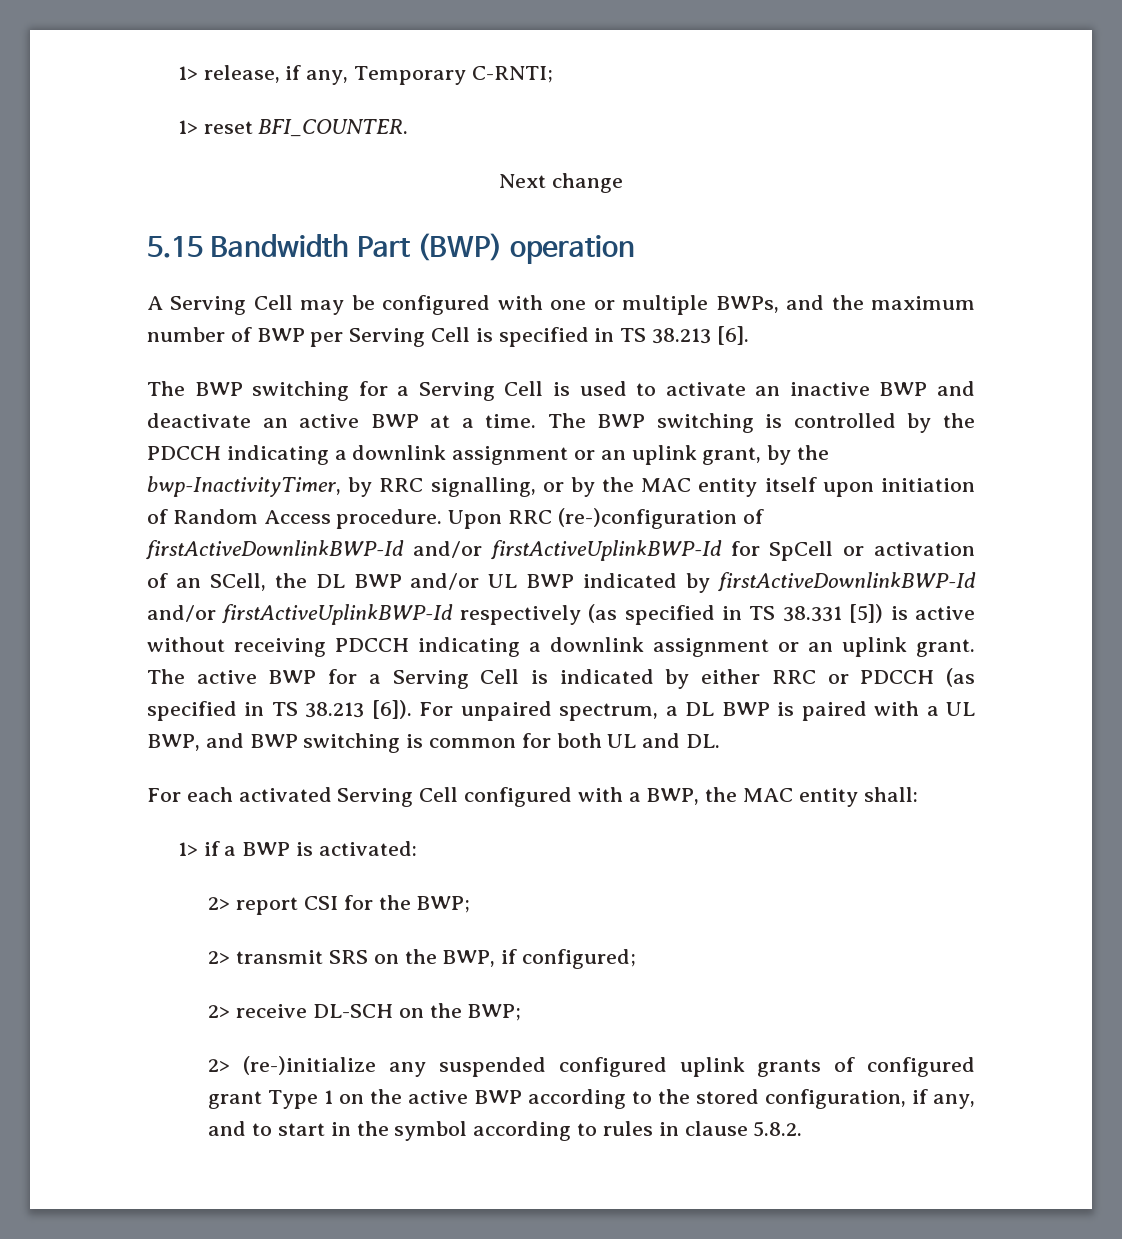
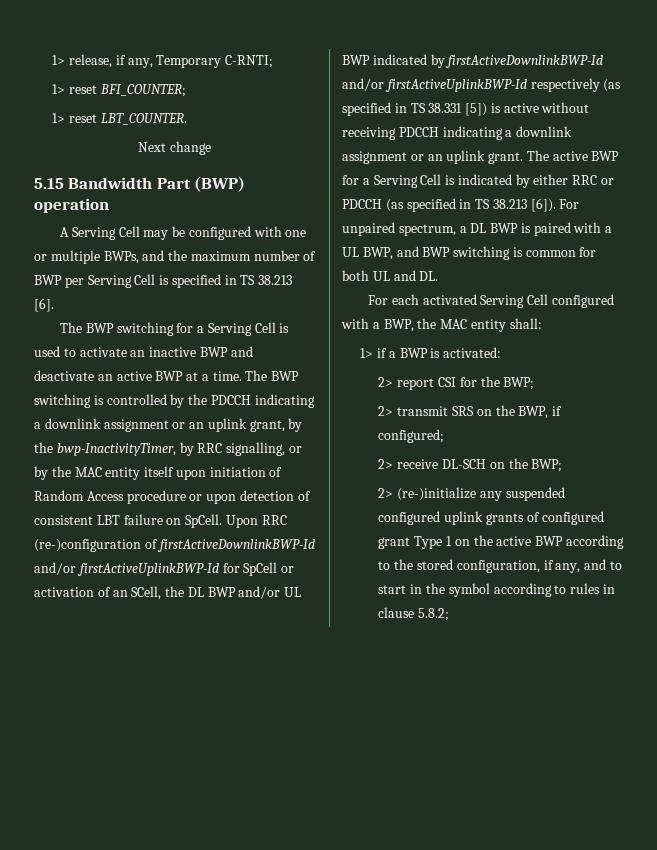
[258,119,409,137] BFI_COUNTER. -> [99,84,186,97] [52,113,187,125] BFI_COUNTER; // 1> reset LBT_COUNTER.
[336,509,443,529] procedure. -> [126,490,311,504] [34,514,223,528] procedure or upon detection of consistent LBT failure on SpCell.
[753,1121,803,1137] 5.8.2. -> [418,608,450,621] 5.8.2;

